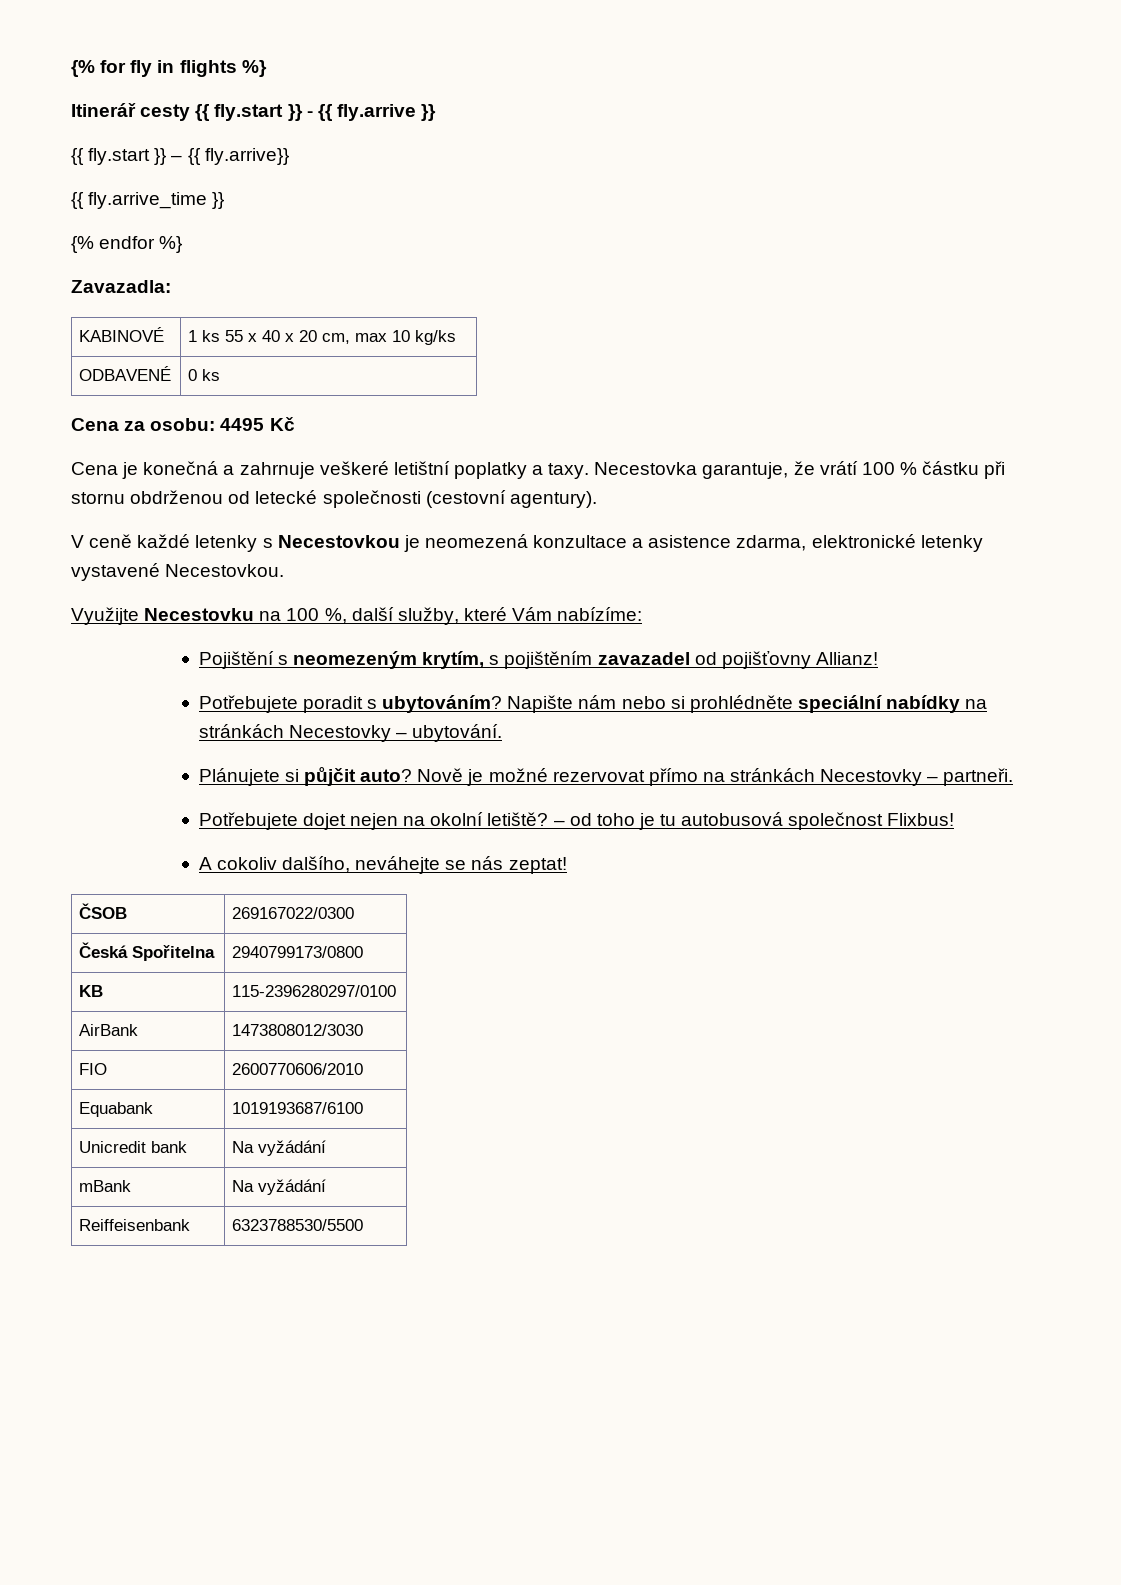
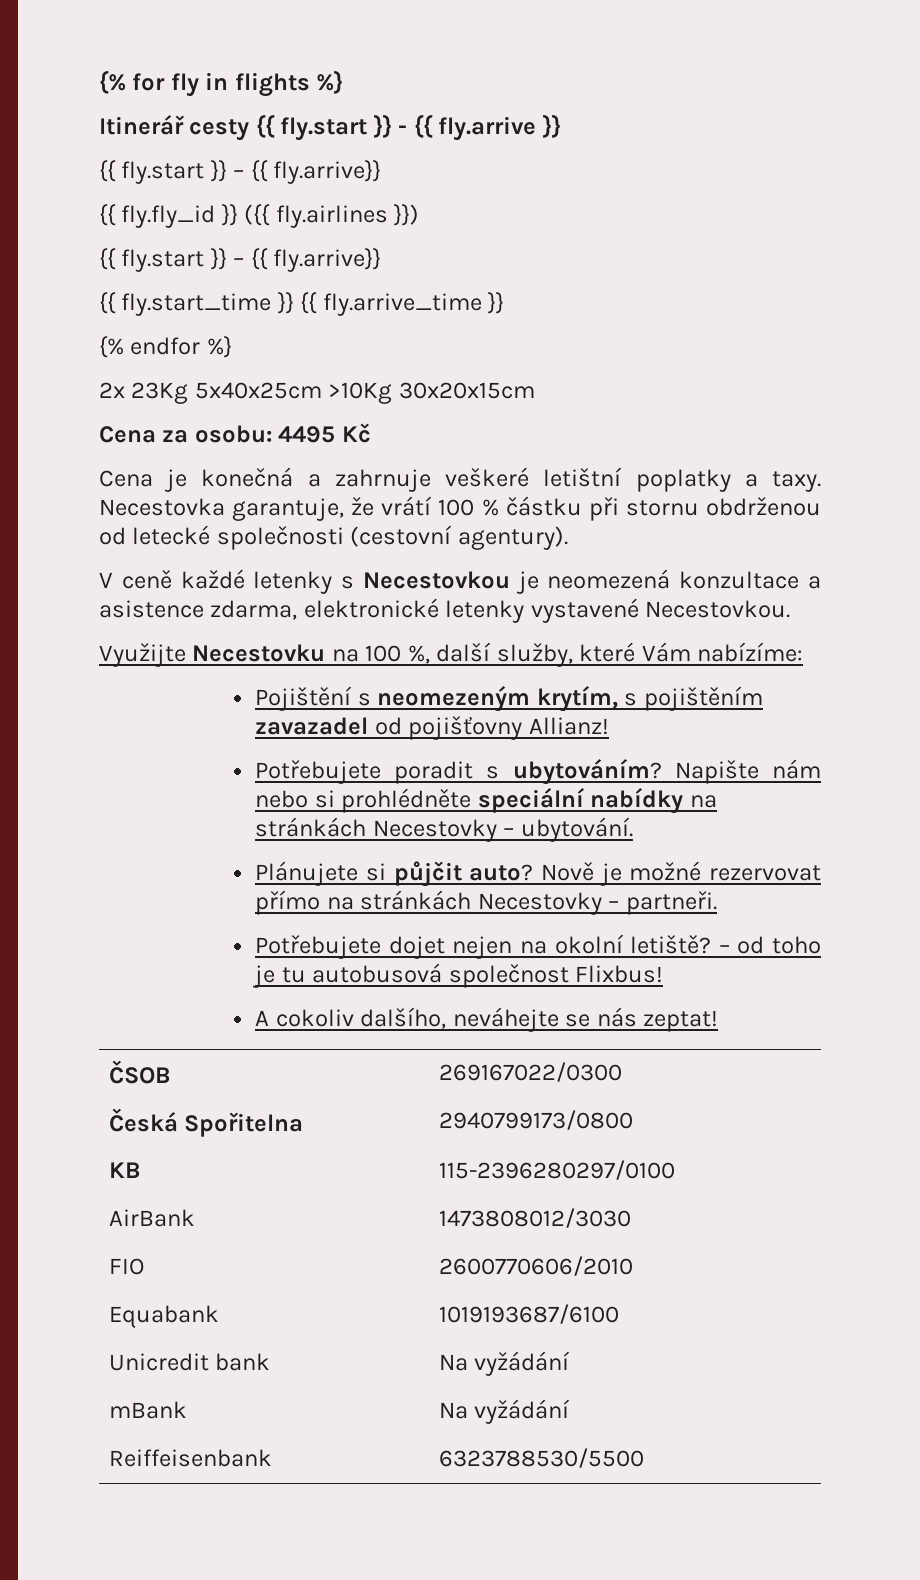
(84, 200) none -> [121,204,420,228] [99,248,382,272] [99,292,318,316] fly.fly_id }} ({{ fly.airlines }}) // {{ fly.start }} – {{ fly.arrive}} // {{ fly.start_time }} {{
[71,280,171,293] [79,327,165,342] [188,330,457,345] [79,366,172,381] [188,369,221,381] Zavazadla: // KABINOVÉ | 1 ks 55 x 40 x 20 cm, max 10 kg/ks // ODBAVENÉ | 0 ks -> [99,382,535,404] 2x 23Kg 5x40x25cm >10Kg 30x20x15cm

